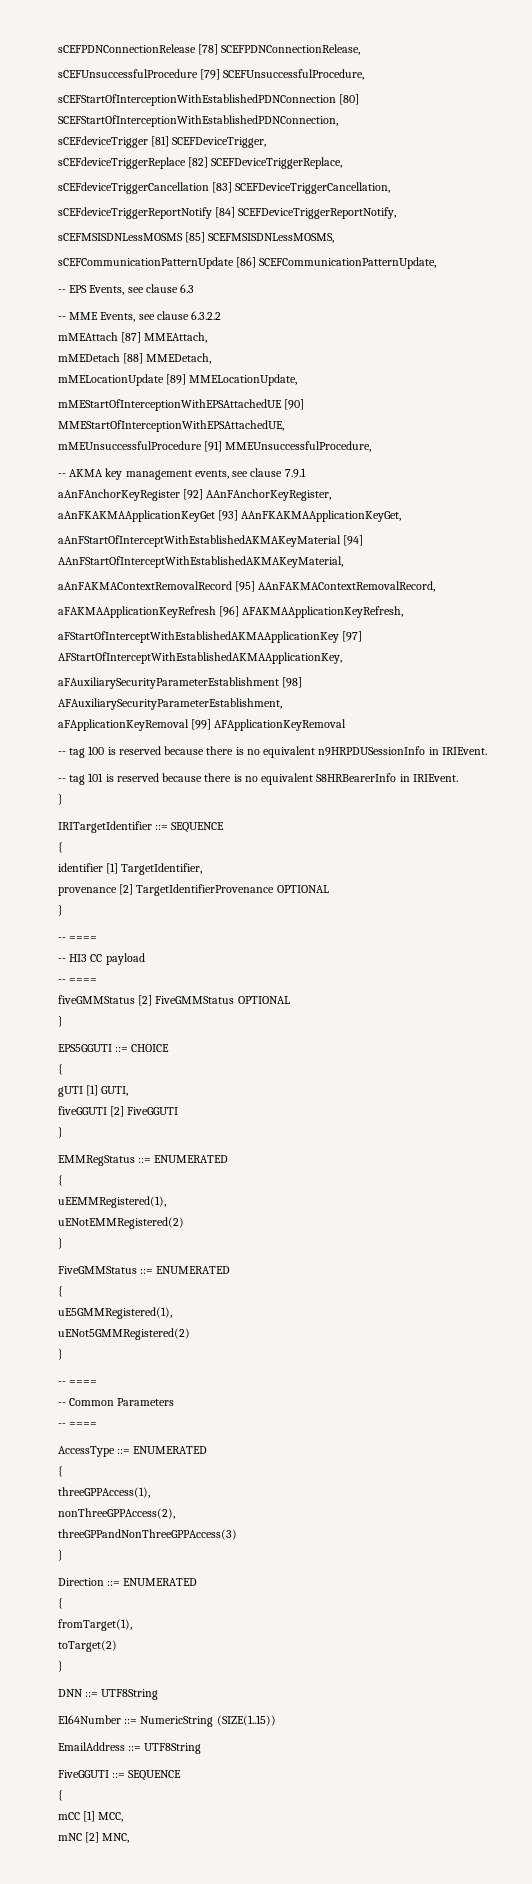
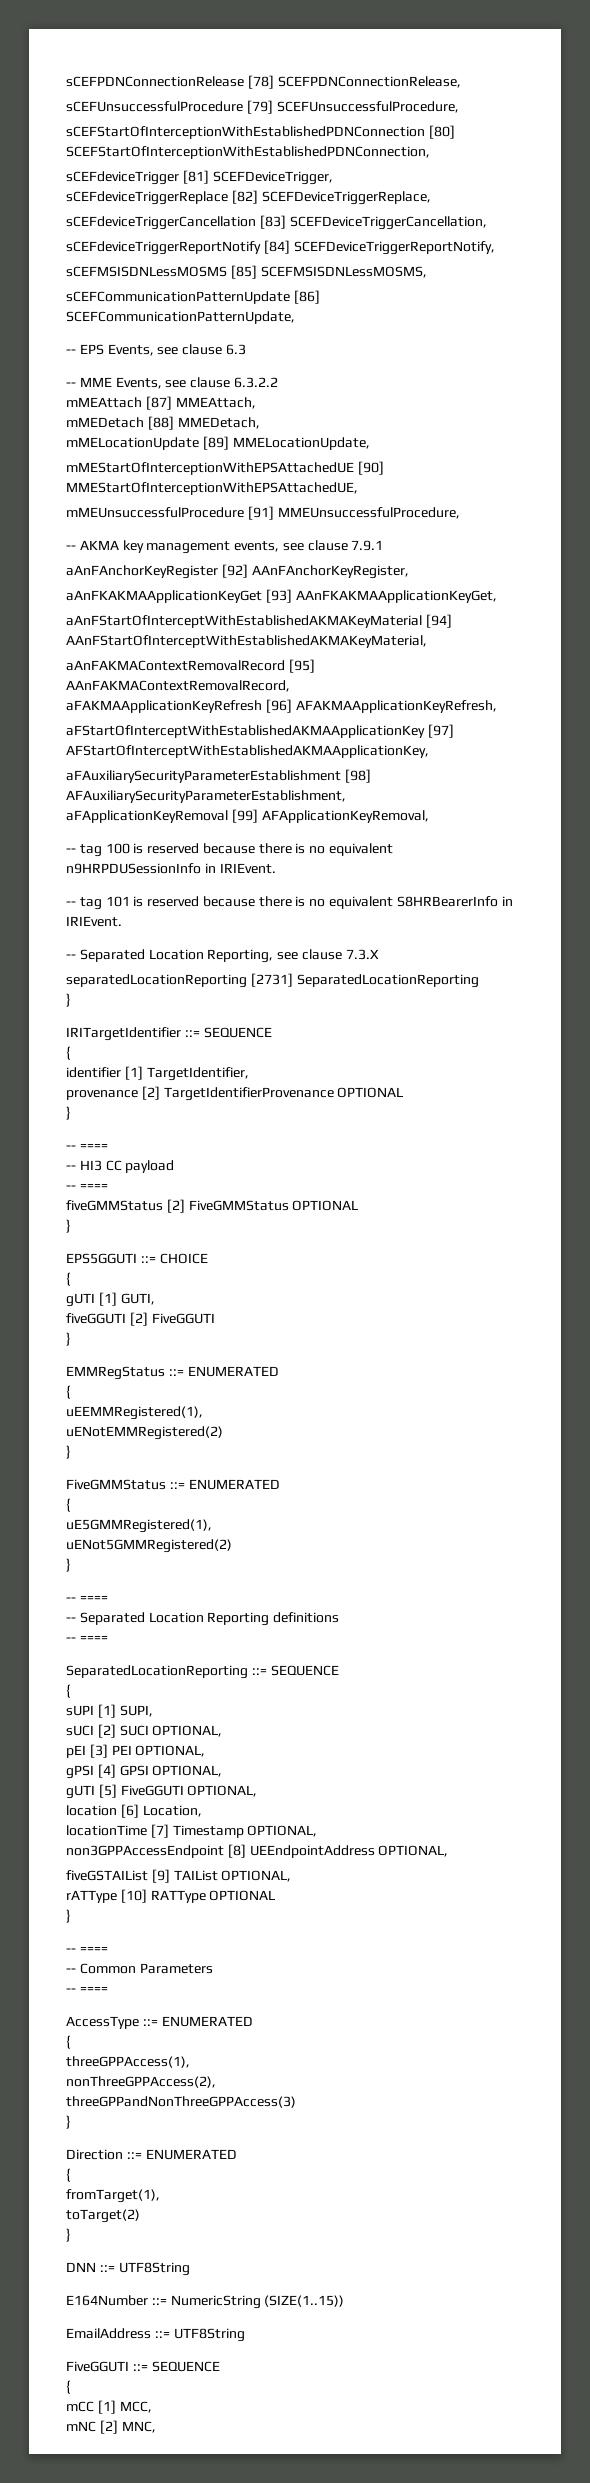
[214,719,347,731] AFApplicationKeyRemoval -> [261,810,429,823] AFApplicationKeyRemoval,
(458, 778) none -> [66,949,379,963] [66,973,479,988] // -- Separated Location Reporting, see clause 7.3.X // separatedLocationReporting [2731] SeparatedLocationReporting
(98, 1382) none -> [66,1612,340,1626] [66,1636,108,1642] [66,1665,339,1679] [66,1684,71,1698] [66,1704,153,1718] [66,1724,223,1738] [66,1744,206,1758] [66,1764,223,1779] [66,1784,258,1799] [66,1804,202,1818] [66,1824,318,1838] [66,1844,449,1858] [66,1869,292,1883] [66,1889,276,1903] [66,1909,71,1923] [66,1947,108,1953] // -- Separated Location Reporting definitions // -- ==== // SeparatedLocationReporting ::= SEQUENCE // { // sUPI [1] SUPI, // sUCI [2] SUCI OPTIONAL, // pEI [3] PEI OPTIONAL, // gPSI [4] GPSI OPTIONAL, // gUTI [5] FiveGGUTI OPTIONAL, // location [6] Location, // locationTime [7] Timestamp OPTIONAL, // non3GPPAccessEndpoint [8] UEEndpointAddress OPTIONAL, // fiveGSTAIList [9] TAIList OPTIONAL, // rATType [10] RATType OPTIONAL // } // -- ====

